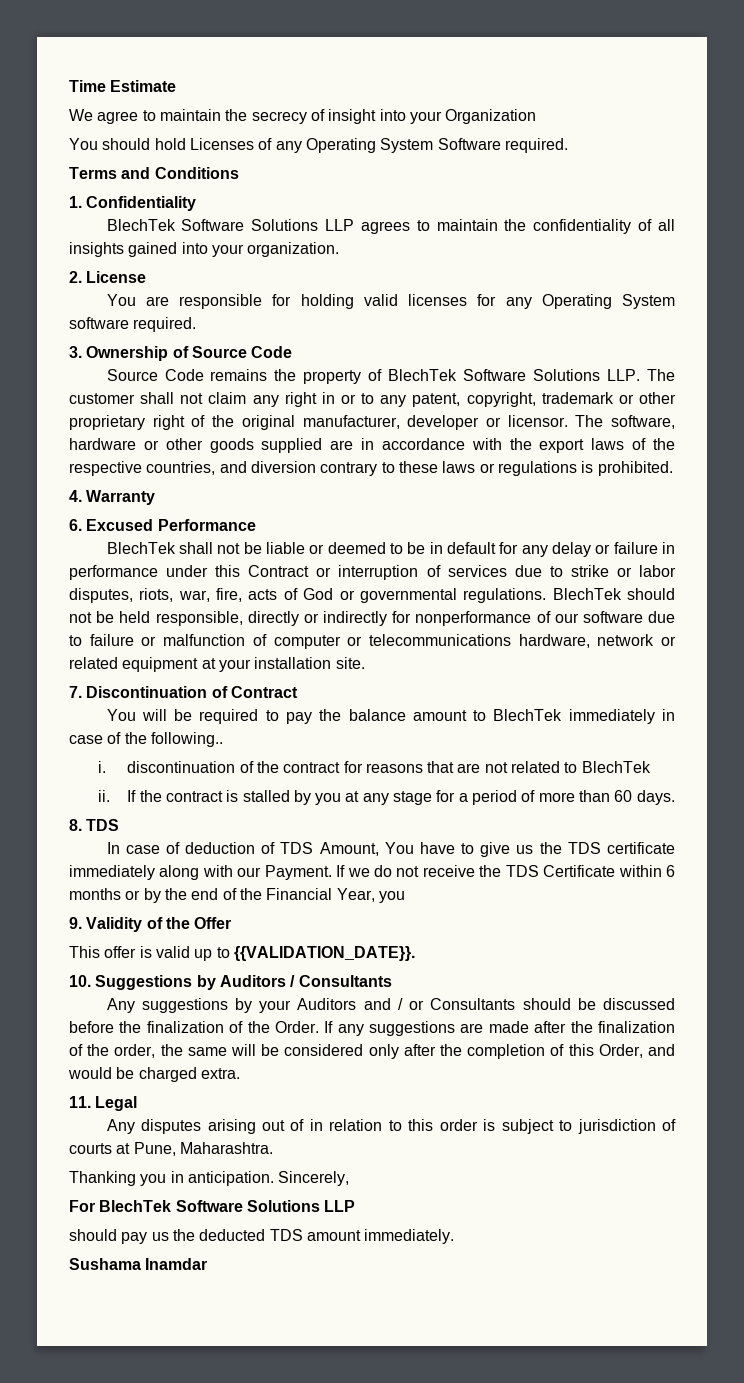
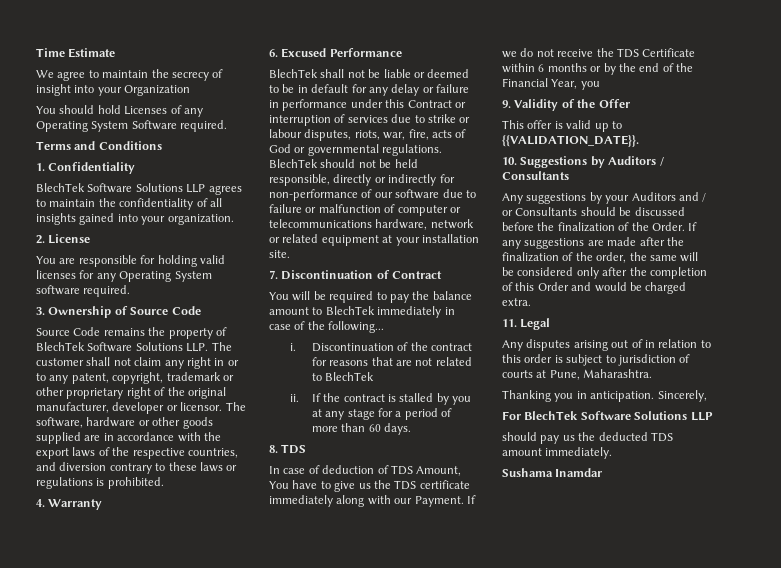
[639,565,676,577] labor -> [269,129,302,138] labour
[415,611,532,626] nonperformance -> [269,189,358,201] non-performance
[150,732,223,747] following.. -> [328,321,385,333] following...
[127,761,236,773] discontinuation -> [311,343,394,352] Discontinuation
[598,1044,643,1058] Order, -> [537,282,569,291] Order

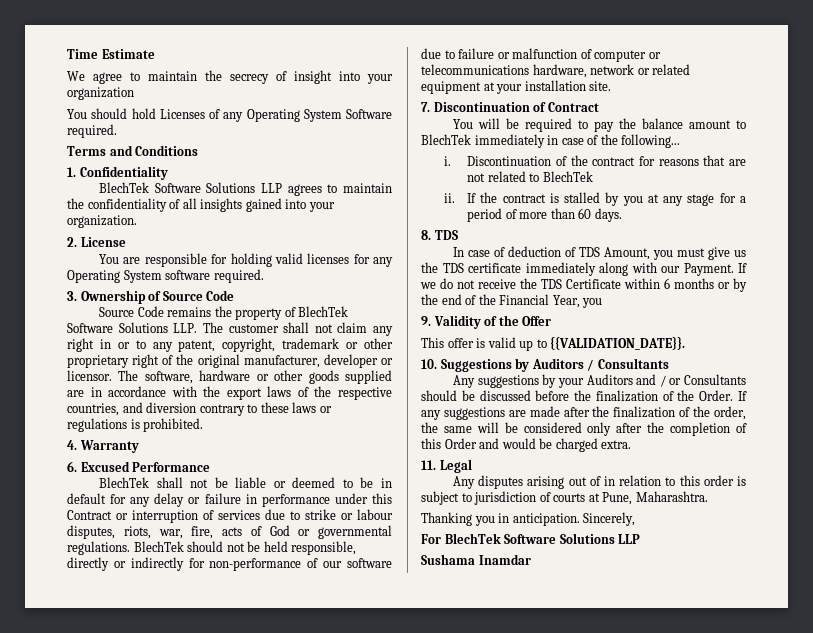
[124,85,191,96] Organization -> [67,87,134,100] organization
[269,480,331,489] You have to -> [653,248,706,260] you must
[502,432,673,444] [502,447,613,459] // should pay us the deducted TDS amount immediately. -> (641, 539) none

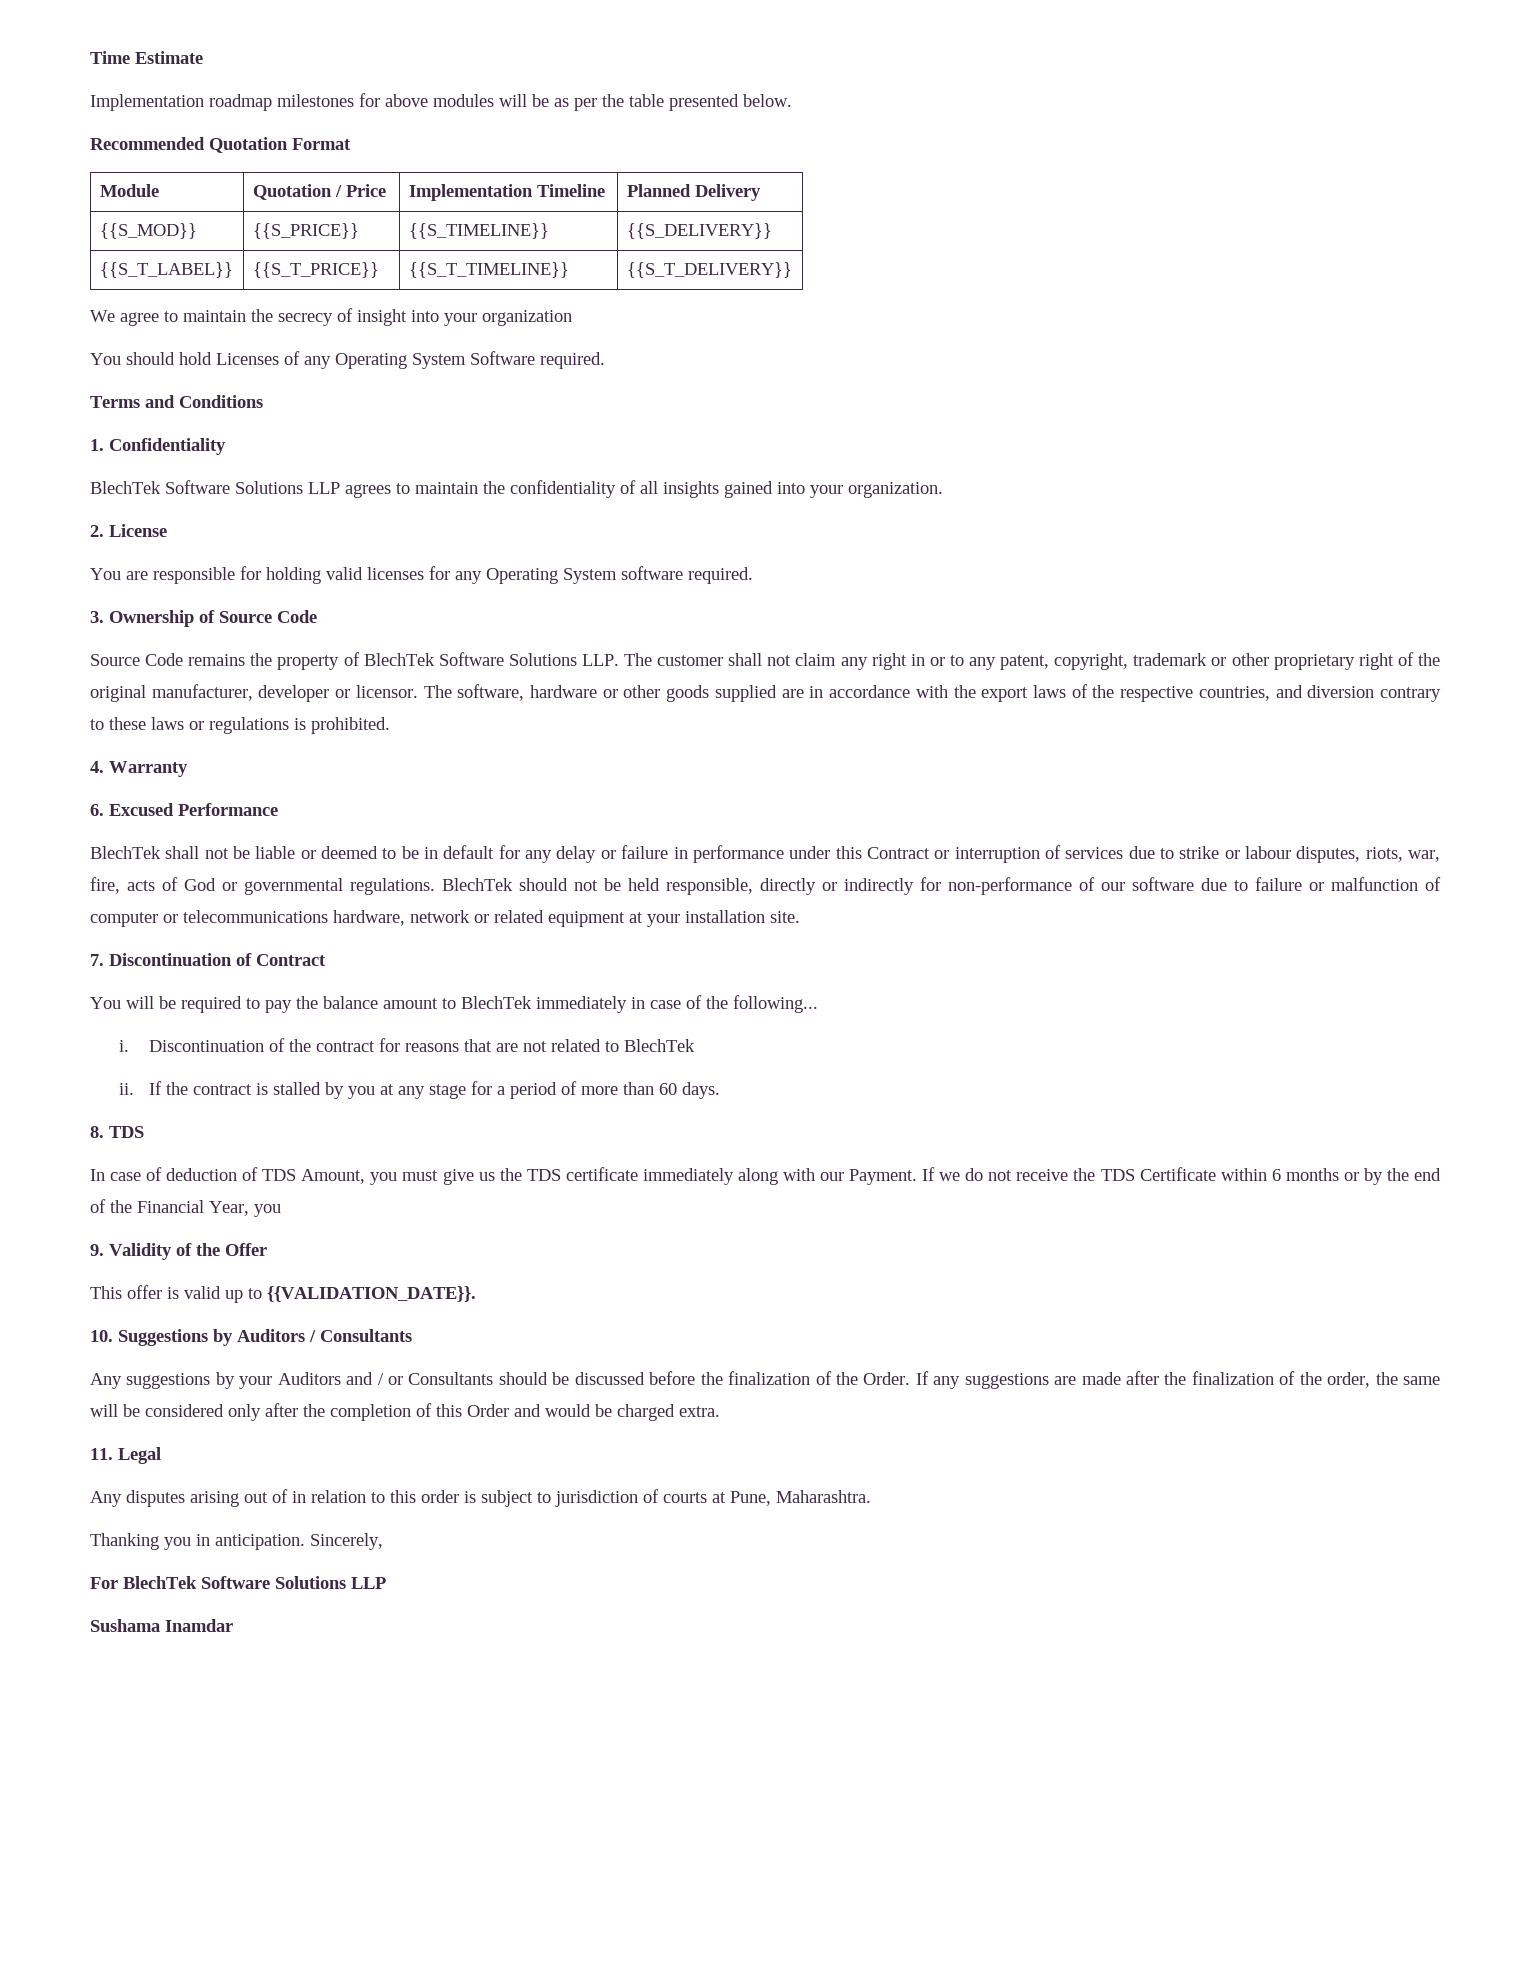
(155, 54) none -> [90,93,792,111] [90,137,351,153] [99,184,159,197] [252,184,386,200] [408,184,605,201] [626,184,761,201] [99,223,197,239] [252,223,359,239] [408,223,549,239] [626,223,772,239] [99,262,233,278] [252,262,379,278] [408,262,569,278] [626,262,792,278] // Implementation roadmap milestones for above modules will be as per the table presented below. // Recommended Quotation Format // Module | Quotation / Price | Implementation Timeline | Planned Delivery // {{S_MOD}} | {{S_PRICE}} | {{S_TIMELINE}} | {{S_DELIVERY}} // {{S_T_LABEL}} | {{S_T_PRICE}} | {{S_T_TIMELINE}} | {{S_T_DELIVERY}}

